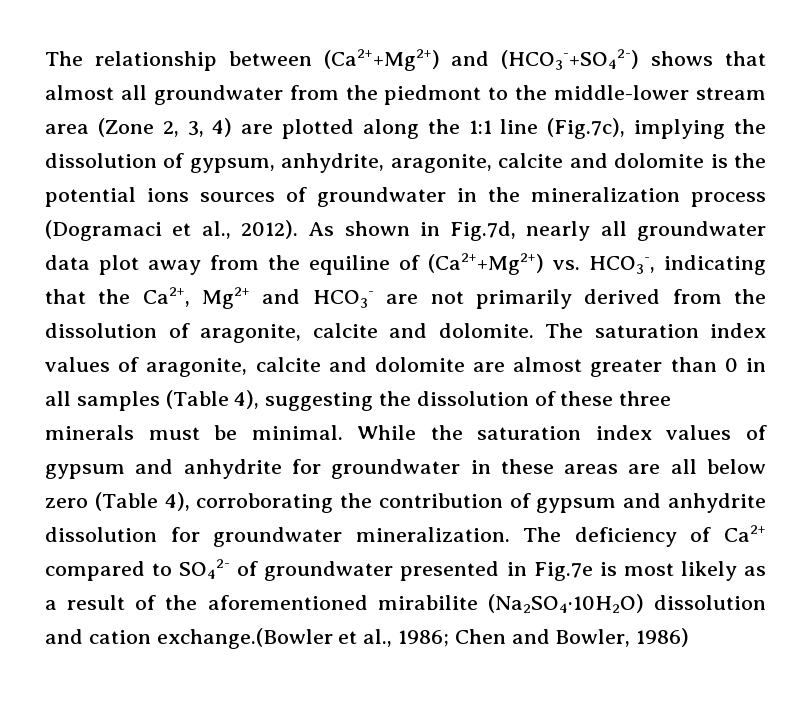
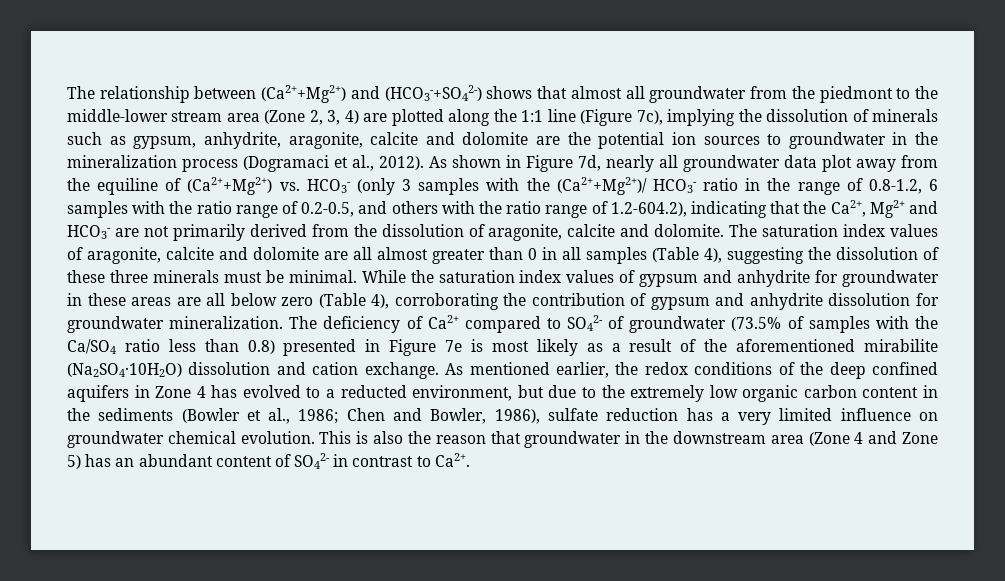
[547,118,626,139] (Fig.7c), -> [580,109,663,126] (Figure 7c),
(185, 160) none -> [872,109,939,122] [67,132,126,145] minerals such as
[710,154,728,168] is -> [536,136,560,145] are
[147,187,307,202] ions sources of -> [671,132,782,145] ion sources to
[450,221,517,241] Fig.7d, -> [526,155,601,172] Figure 7d,
[589,256,655,274] HCO3-, -> [306,177,938,195] [67,201,687,218] HCO3- (only 3 samples with the (Ca2++Mg2+)/ HCO3- ratio in the range of 0.8-1.2, 6 samples with the ratio range of 0.2-0.5, and others with the ratio range of 1.2-604.2),
(506, 367) none -> [353,247,372,260] all
[400,561,593,581] presented in Fig.7e -> [731,316,938,333] [67,339,463,356] (73.5% of samples with the Ca/SO4 ratio less than 0.8) presented in Figure 7e
[156,628,333,649] exchange.(Bowler -> [364,362,939,379] [67,385,938,402] [67,408,240,423] exchange. As mentioned earlier, the redox conditions of the deep confined aquifers in Zone 4 has evolved to a reducted environment, but due to the extremely low organic carbon content in the sediments (Bowler
[636,628,690,647] 1986) -> [494,408,938,425] [67,431,939,448] [67,453,470,469] 1986), sulfate reduction has a very limited influence on groundwater chemical evolution. This is also the reason that groundwater in the downstream area (Zone 4 and Zone 5) has an abundant content of SO42- in contrast to Ca2+.

